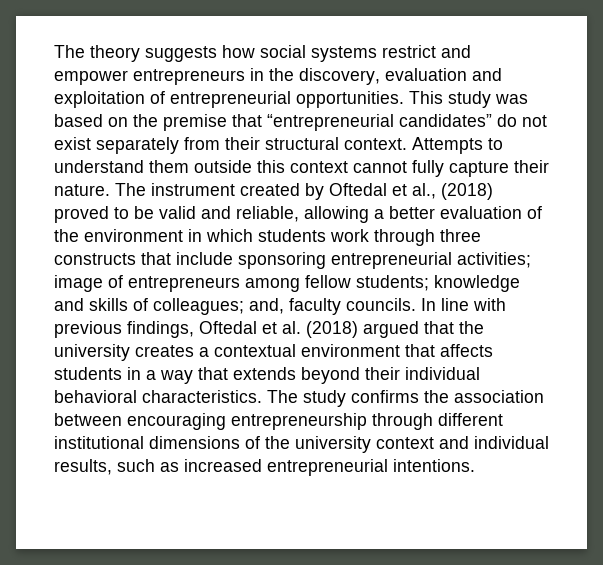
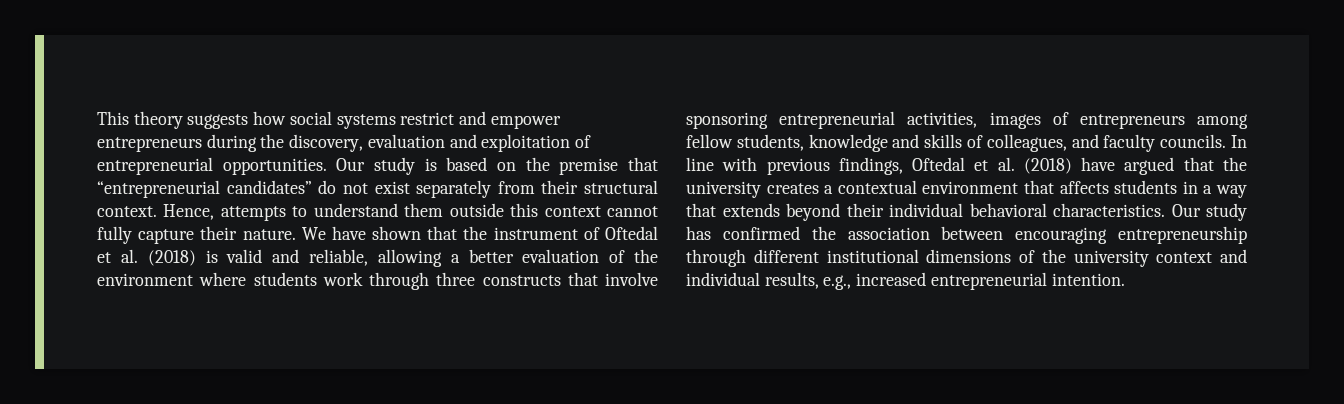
[54,45,85,58] The -> [97,111,129,125] This
[250,68,264,81] in -> [206,134,257,152] during
[409,91,528,108] This study was -> [336,157,437,175] Our study is
[412,137,483,154] Attempts -> [163,204,286,221] Hence, attempts
[115,183,493,200] [54,206,154,223] The instrument created by Oftedal et al., (2018) proved to be -> [301,226,658,240] [97,249,218,266] We have shown that the instrument of Oftedal et al. (2018) is
[188,229,253,242] in which -> [199,272,247,286] where
[176,252,233,265] include -> [605,272,658,286] involve
[457,252,531,268] [54,275,103,292] activities; image -> [907,112,1041,129] activities, images
[356,275,429,291] students; -> [736,134,804,151] students,
[153,298,284,315] colleagues; and, -> [986,134,1099,152] colleagues, and
(358, 329) none -> [1081,157,1116,171] have
[267,390,419,407] The study confirms -> [1171,203,1247,221] [686,226,800,240] Our study has confirmed
[117,459,179,472] such as -> [823,275,852,290] e.g.,
[393,459,475,472] intentions. -> [1051,273,1125,286] intention.

